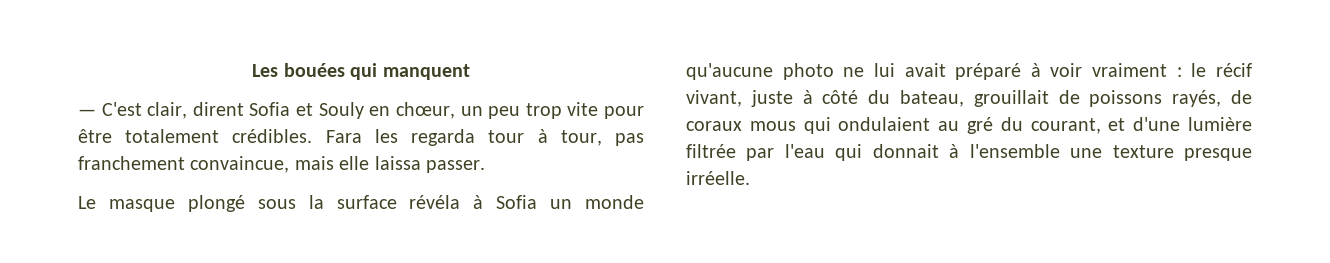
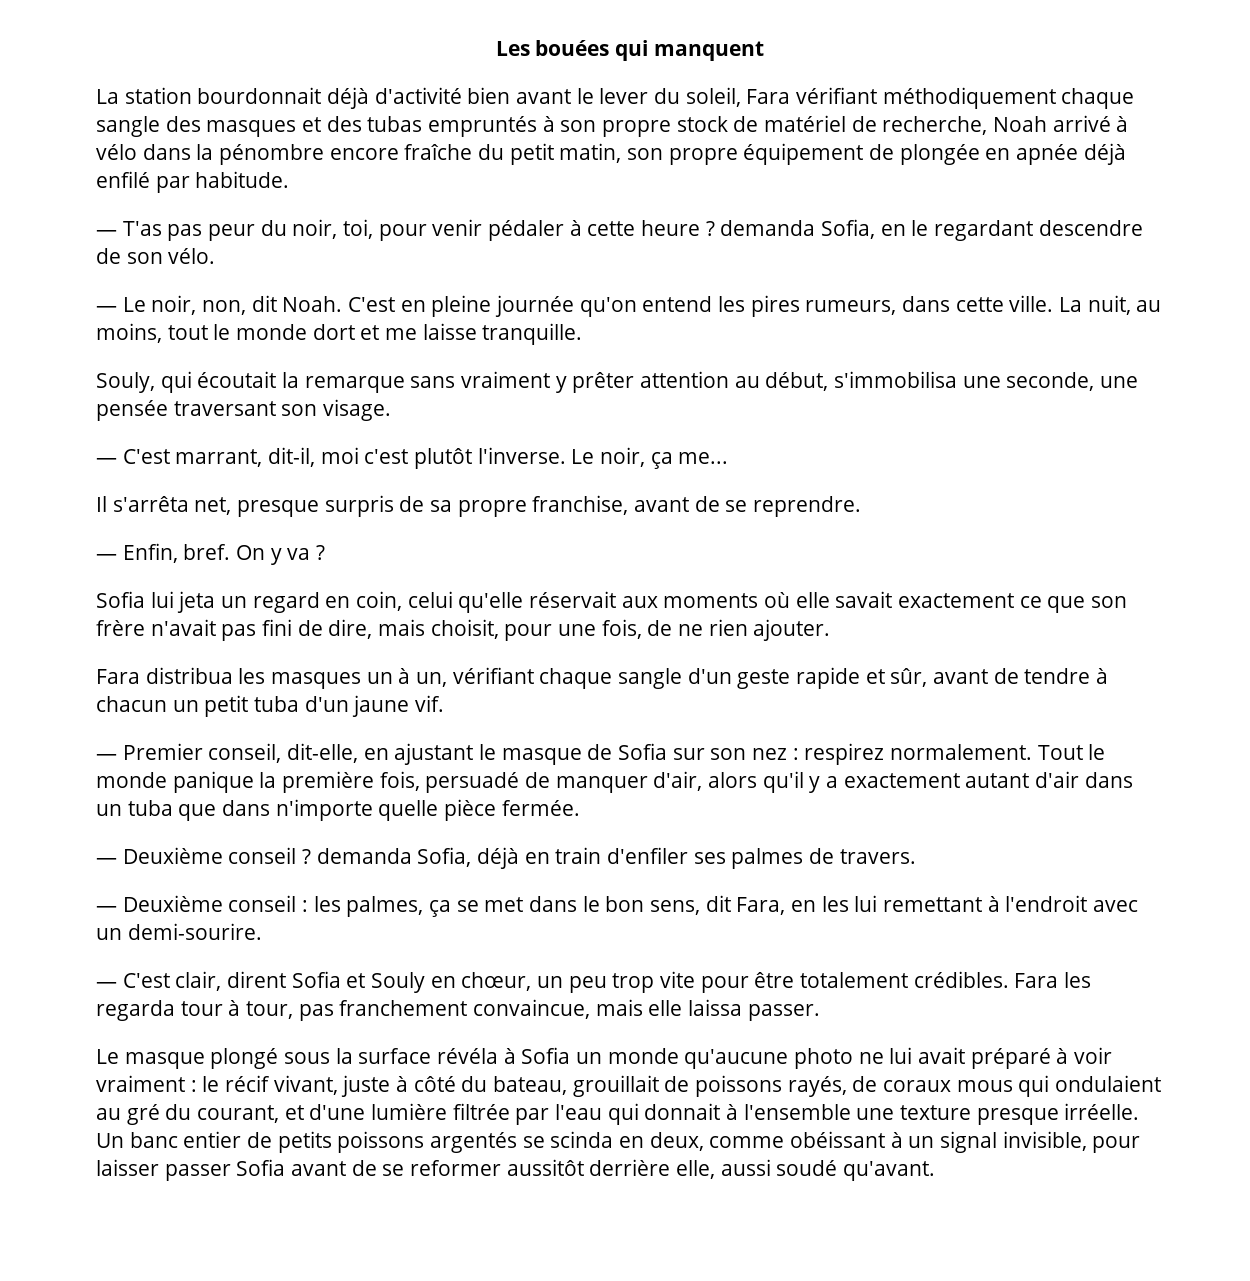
(470, 72) none -> [96,87,1135,109] [96,115,1129,137] [96,143,1126,165] [96,171,290,193] [96,219,1143,241] [96,248,216,264] [96,295,1162,317] [96,323,583,345] [96,371,1139,393] [96,399,392,421] [96,447,729,469] [96,495,862,517] [96,543,326,565] [96,591,1128,613] [96,619,831,641] [96,667,1109,689] [96,695,445,717] [96,743,1106,765] [96,771,1133,793] [96,799,580,821] [96,847,916,869] [96,895,1139,917] [96,923,262,940] // La station bourdonnait déjà d'activité bien avant le lever du soleil, Fara vérifiant méthodiquement chaque sangle des masques et des tubas empruntés à son propre stock de matériel de recherche, Noah arrivé à vélo dans la pénombre encore fraîche du petit matin, son propre équipement de plongée en apnée déjà enfilé par habitude. // — T'as pas peur du noir, toi, pour venir pédaler à cette heure ? demanda Sofia, en le regardant descendre de son vélo. // — Le noir, non, dit Noah. C'est en pleine journée qu'on entend les pires rumeurs, dans cette ville. La nuit, au moins, tout le monde dort et me laisse tranquille. // Souly, qui écoutait la remarque sans vraiment y prêter attention au début, s'immobilisa une seconde, une pensée traversant son visage. // — C'est marrant, dit-il, moi c'est plutôt l'inverse. Le noir, ça me... // Il s'arrêta net, presque surpris de sa propre franchise, avant de se reprendre. // — Enfin, bref. On y va ? // Sofia lui jeta un regard en coin, celui qu'elle réservait aux moments où elle savait exactement ce que son frère n'avait pas fini de dire, mais choisit, pour une fois, de ne rien ajouter. // Fara distribua les masques un à un, vérifiant chaque sangle d'un geste rapide et sûr, avant de tendre à chacun un petit tuba d'un jaune vif. // — Premier conseil, dit-elle, en ajustant le masque de Sofia sur son nez : respirez normalement. Tout le monde panique la première fois, persuadé de manquer d'air, alors qu'il y a exactement autant d'air dans un tuba que dans n'importe quelle pièce fermée. // — Deuxième conseil ? demanda Sofia, déjà en train d'enfiler ses palmes de travers. // — Deuxième conseil : les palmes, ça se met dans le bon sens, dit Fara, en les lui remettant à l'endroit avec un demi-sourire.
(750, 178) none -> [96,1131,1141,1153] [96,1159,936,1181] Un banc entier de petits poissons argentés se scinda en deux, comme obéissant à un signal invisible, pour laisser passer Sofia avant de se reformer aussitôt derrière elle, aussi soudé qu'avant.

